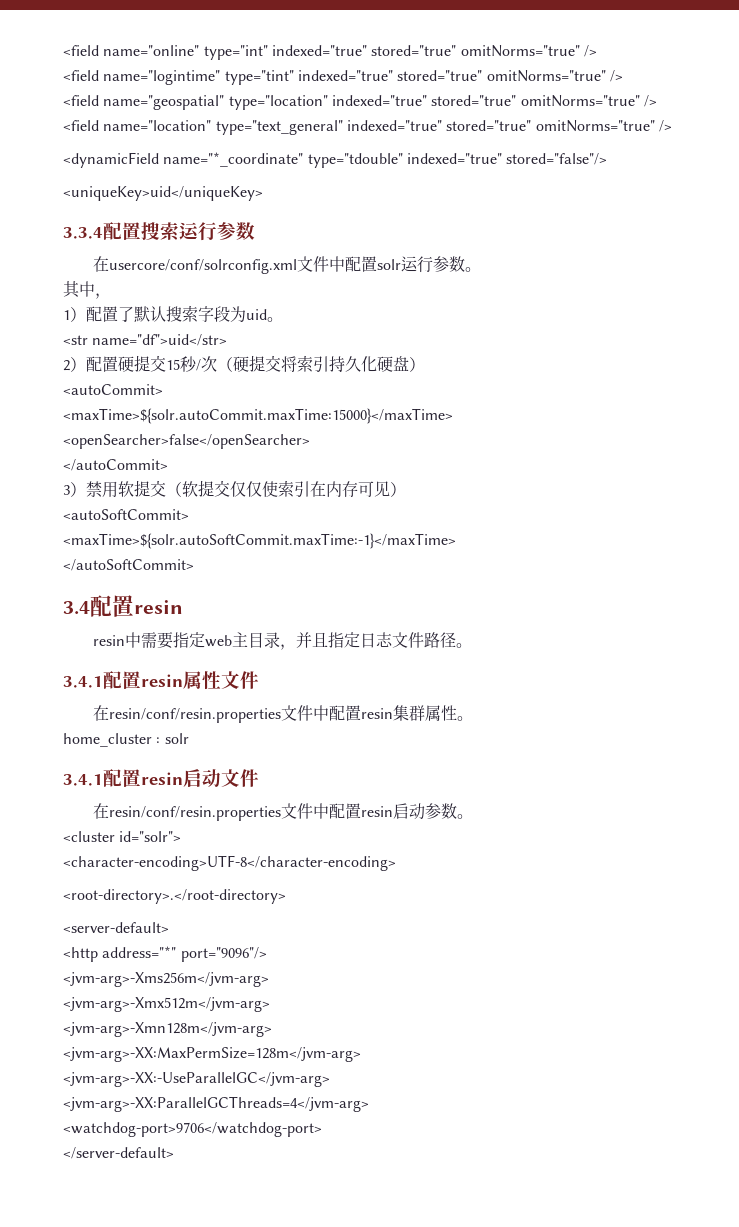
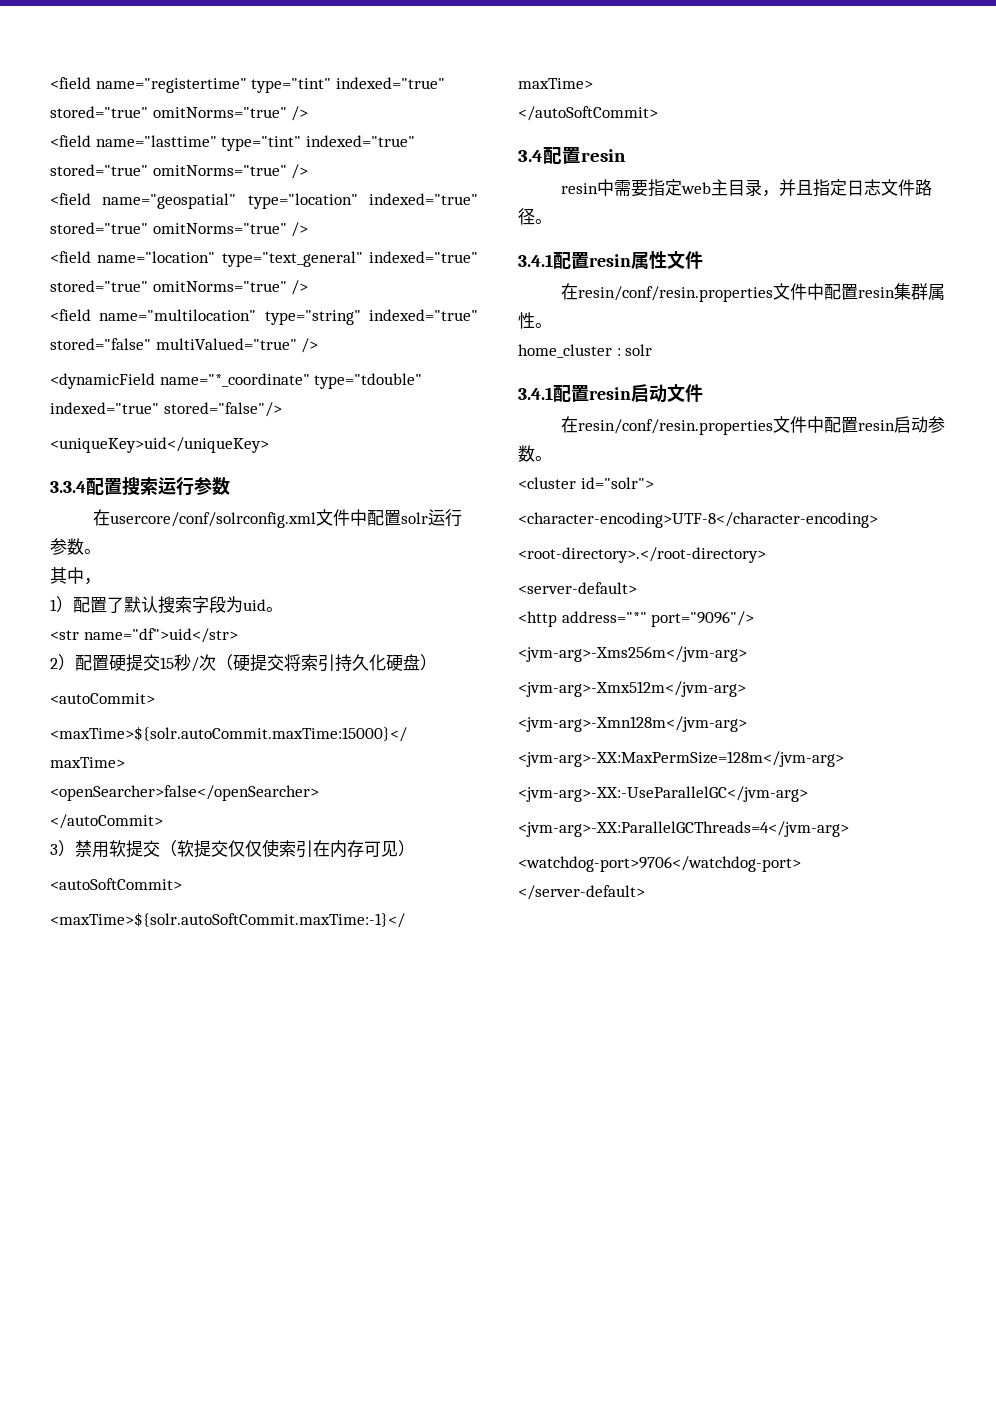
[63,45,597,60] [63,70,221,85] <field name="online" type="int" indexed="true" stored="true" omitNorms="true" /> // <field name="logintime" -> [50,77,445,93] [50,106,309,121] [50,135,217,147] <field name="registertime" type="tint" indexed="true" stored="true" omitNorms="true" /> // <field name="lasttime"
(672, 126) none -> [50,309,478,325] [50,338,319,353] // <field name="multilocation" type="string" indexed="true" stored="false" multiValued="true" />

